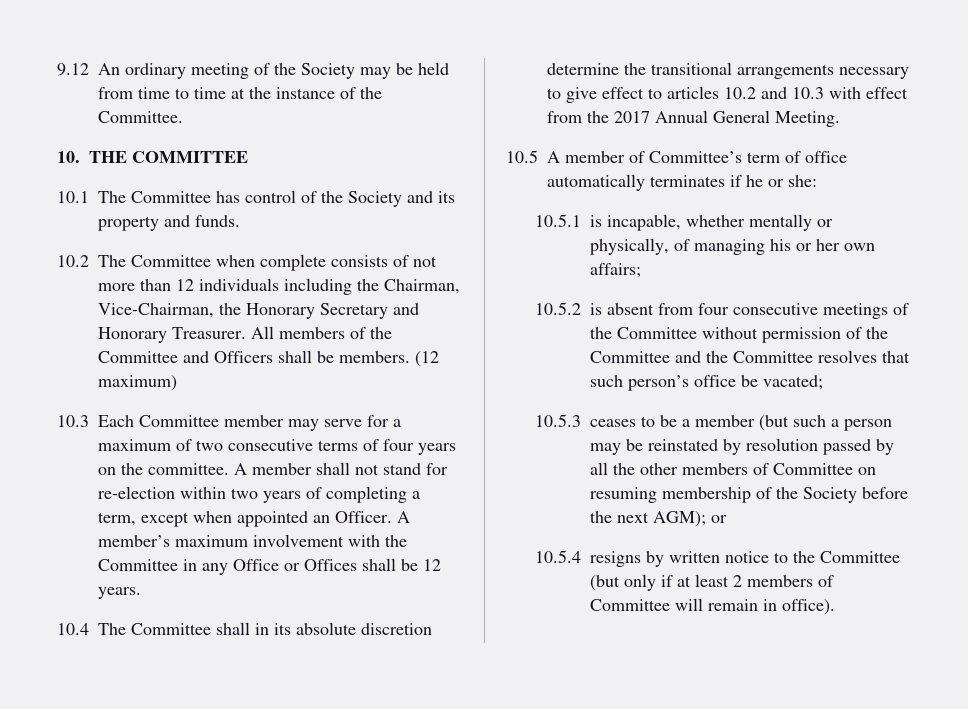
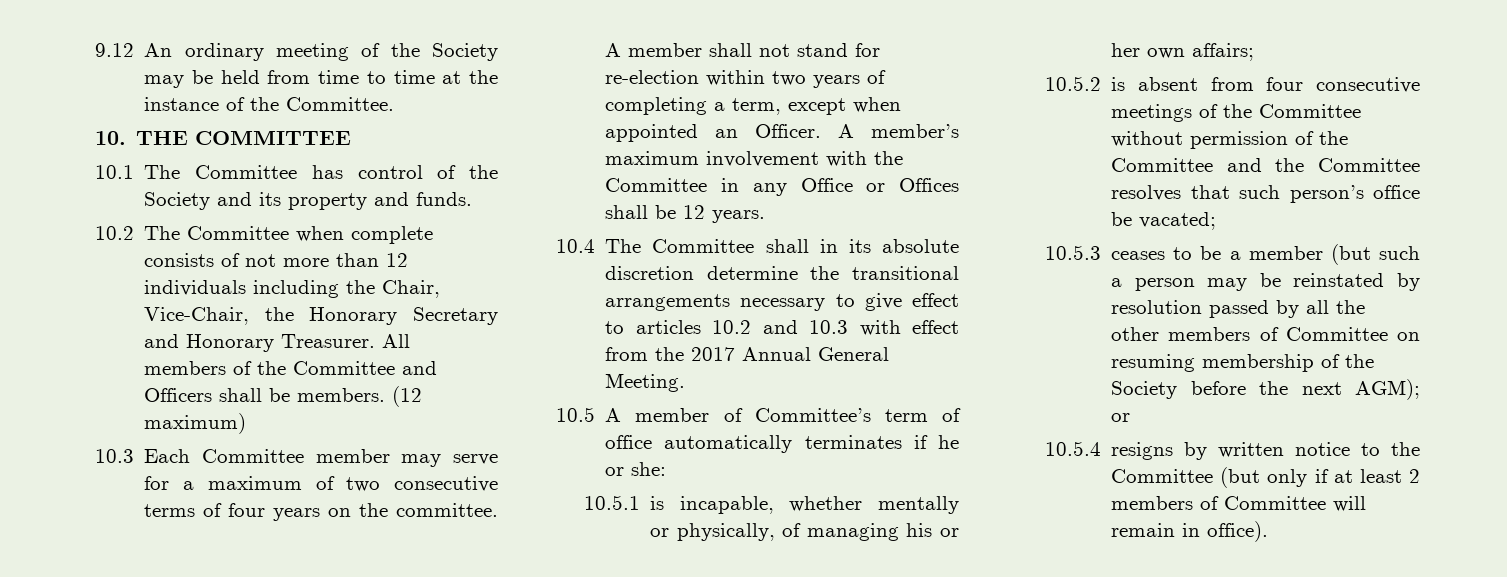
[384,279,460,294] [98,303,214,318] Chairman, Vice-Chairman, -> [382,280,441,298] [144,307,250,325] Chair, Vice-Chair,

